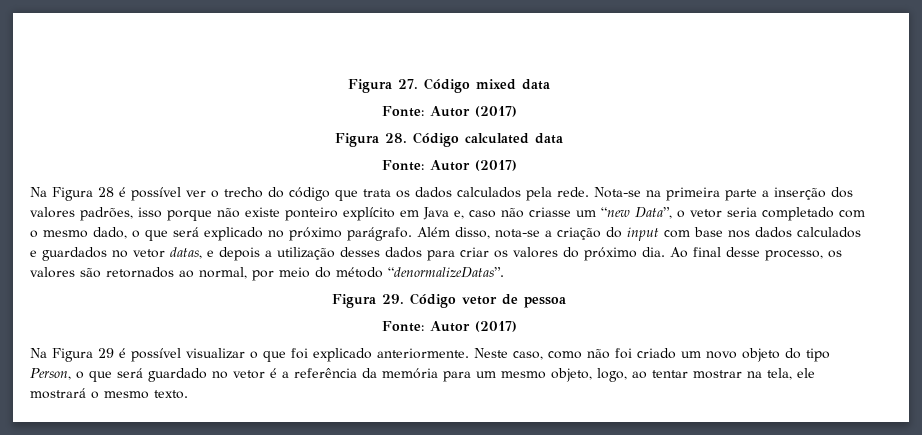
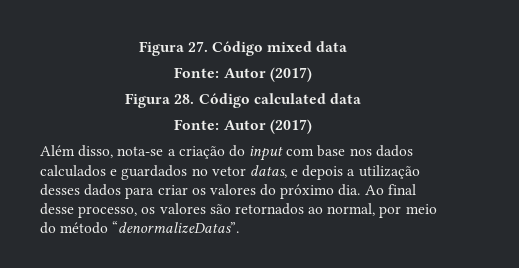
[30,187,853,201] [30,207,865,221] [30,227,412,241] Na Figura 28 é possível ver o trecho do código que trata os dados calculados pela rede. Nota-se na primeira parte a inserção dos valores padrões, isso porque não existe ponteiro explícito em Java e, caso não criasse um “new Data”, o vetor seria completado com o mesmo dado, o que será explicado no próximo parágrafo. -> (312, 126) none
[332,293,566,308] [381,321,517,332] [30,348,830,362] [30,368,815,382] [30,388,188,399] // Figura 29. Código vetor de pessoa // Fonte: Autor (2017) // Na Figura 29 é possível visualizar o que foi explicado anteriormente. Neste caso, como não foi criado um novo objeto do tipo Person, o que será guardado no vetor é a referência da memória para um mesmo objeto, logo, ao tentar mostrar na tela, ele mostrará o mesmo texto. -> (240, 227) none

